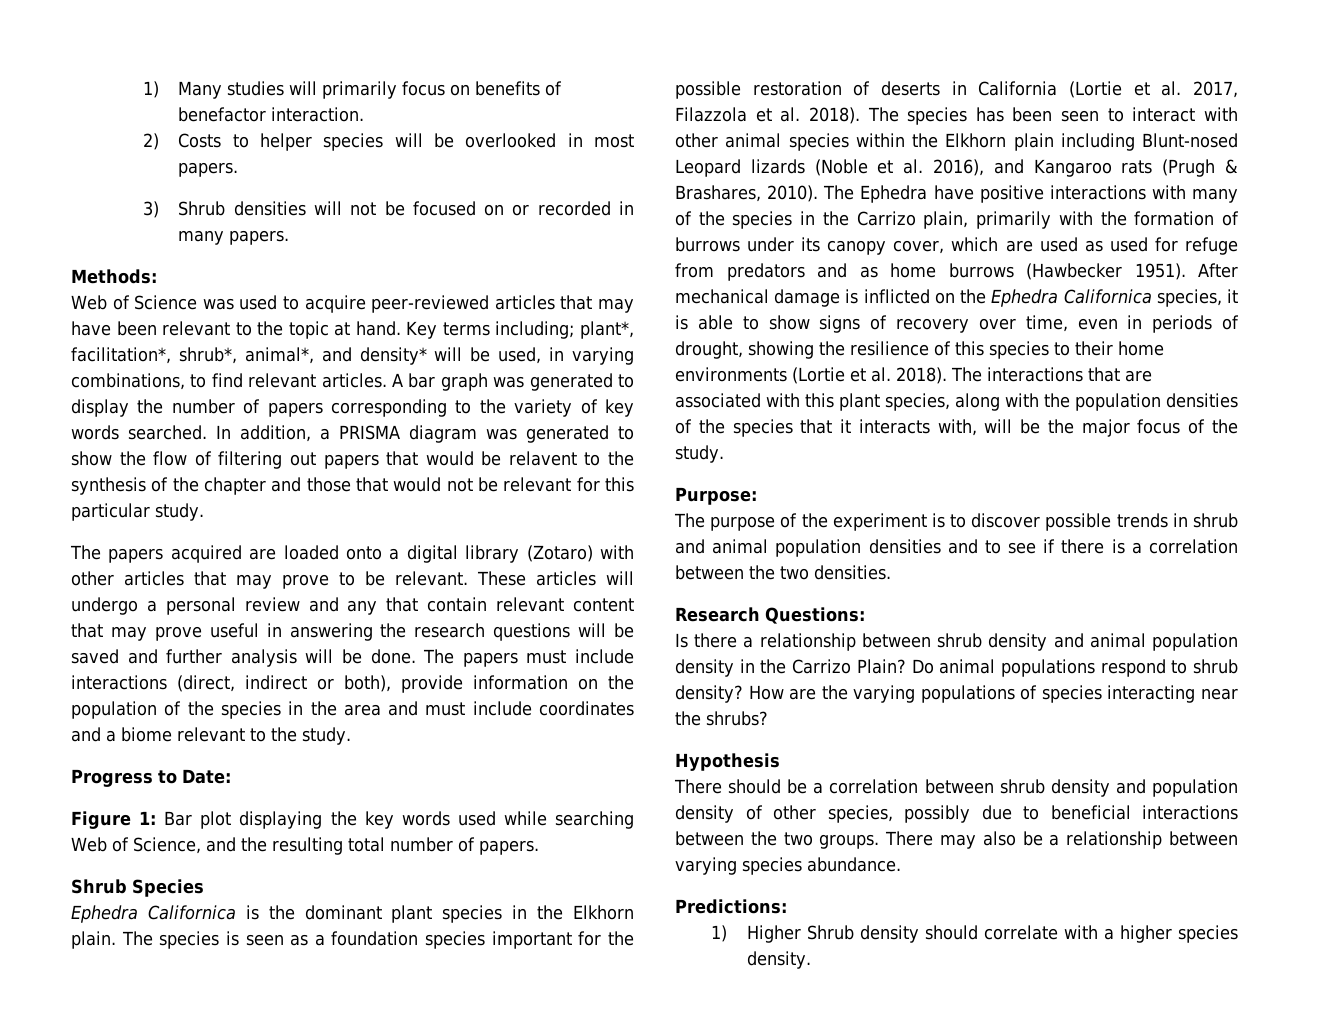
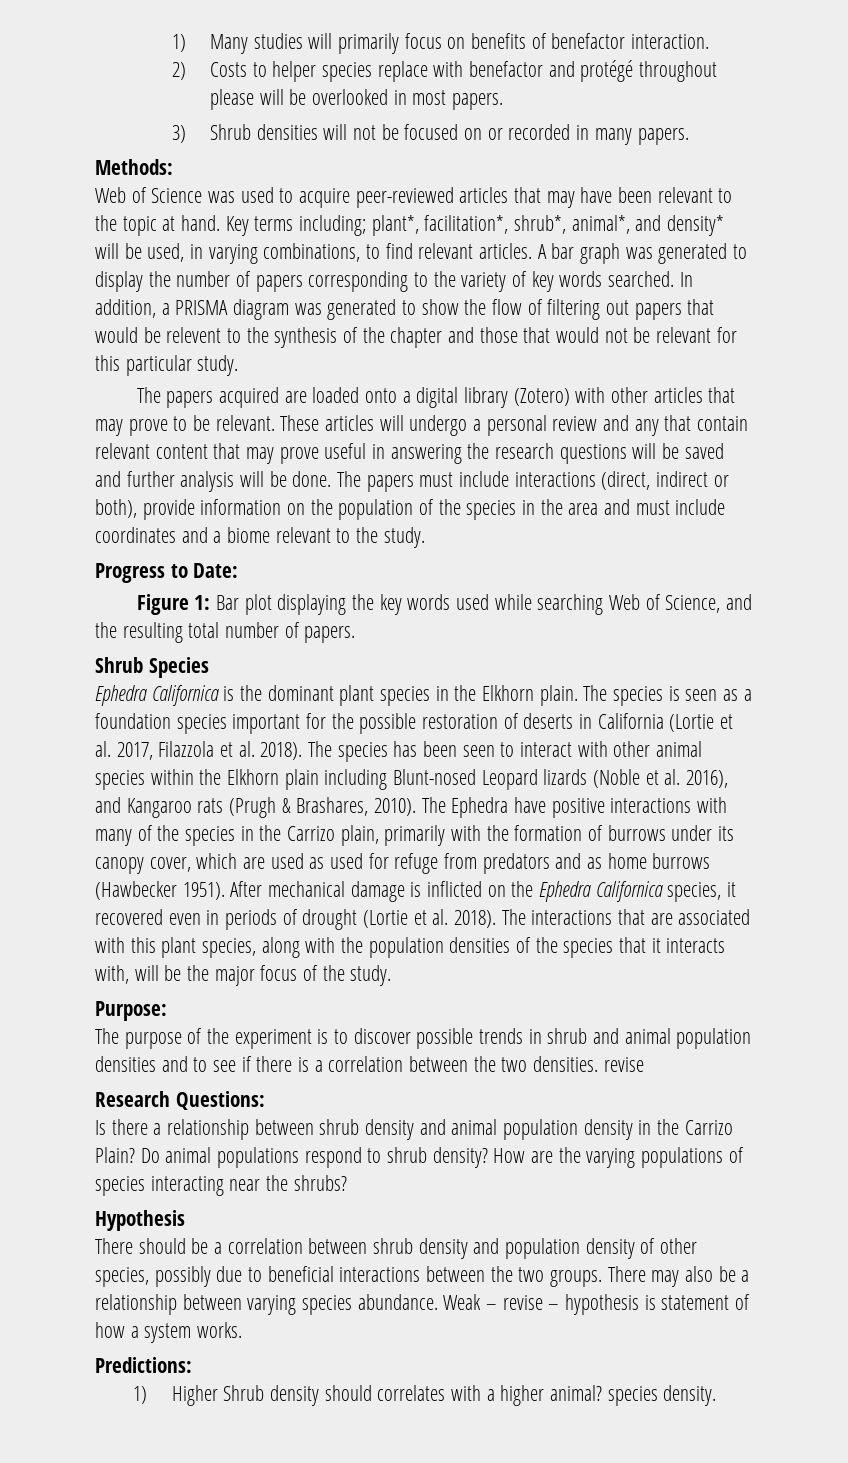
(384, 142) none -> [377,60,718,82] [210,89,255,110] replace with benefactor and protégé throughout please
[508,451,577,466] relavent -> [166,327,222,343] relevent
[526,545,593,562] (Zotaro) -> [513,388,570,406] (Zotero)
[675,315,1239,333] [675,341,1164,359] [675,367,787,382] is able to show signs of recovery over time, even in periods of drought, showing the resilience of this species to their home environments -> [95,909,358,930] recovered even in periods of drought
(891, 572) none -> [603,1057,644,1072] revise
(901, 864) none -> [443,1294,751,1315] [95,1322,243,1343] Weak – revise – hypothesis is statement of how a system works.
[983,925,1058,940] correlate -> [377,1385,446,1401] correlates
(1172, 934) none -> [550,1385,603,1401] animal?

